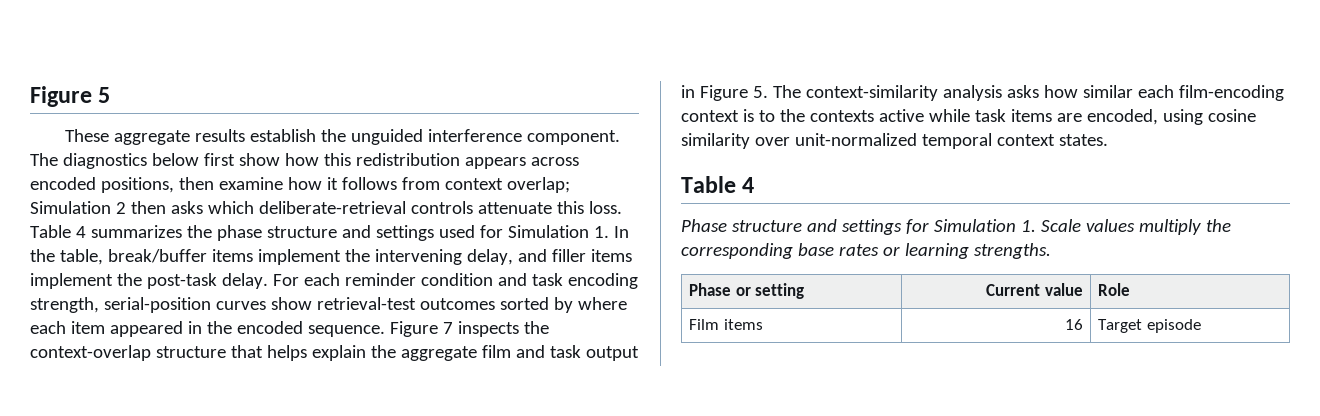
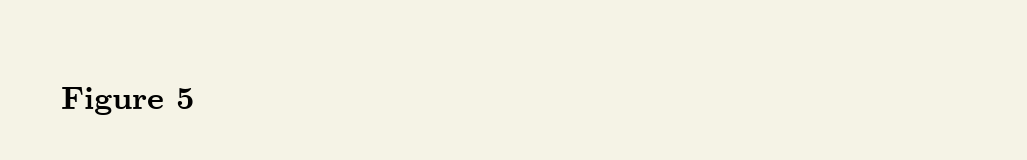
[64,129,620,145] [30,153,579,169] [30,177,570,193] [30,201,622,214] [30,225,629,241] [30,249,632,265] [30,273,638,289] [30,297,627,313] [30,321,549,337] [30,345,639,361] [681,85,1284,101] [681,109,1256,125] [681,133,1108,149] [681,176,755,193] [681,219,1231,235] [681,243,1051,259] [689,283,805,299] [986,283,1083,296] [1098,283,1131,296] [689,319,763,330] [1064,319,1083,330] [1098,319,1201,333] // These aggregate results establish the unguided interference component. The diagnostics below first show how this redistribution appears across encoded positions, then examine how it follows from context overlap; Simulation 2 then asks which deliberate-retrieval controls attenuate this loss. Table 4 summarizes the phase structure and settings used for Simulation 1. In the table, break/buffer items implement the intervening delay, and filler items implement the post-task delay. For each reminder condition and task encoding strength, serial-position curves show retrieval-test outcomes sorted by where each item appeared in the encoded sequence. Figure 7 inspects the context-overlap structure that helps explain the aggregate film and task output in Figure 5. The context-similarity analysis asks how similar each film-encoding context is to the contexts active while task items are encoded, using cosine similarity over unit-normalized temporal context states. // Table 4 // Phase structure and settings for Simulation 1. Scale values multiply the corresponding base rates or learning strengths. // Phase or setting | Current value | Role // Film items | 16 | Target episode -> (194, 98) none

